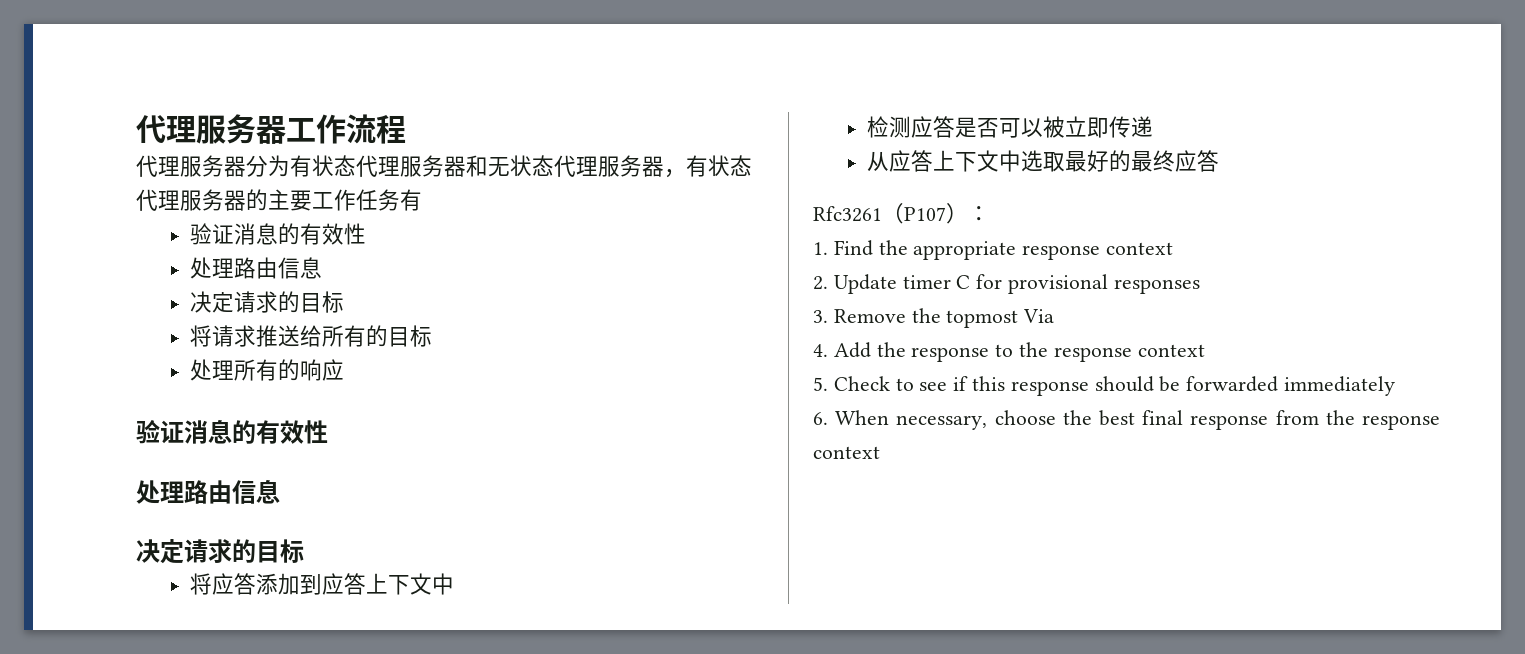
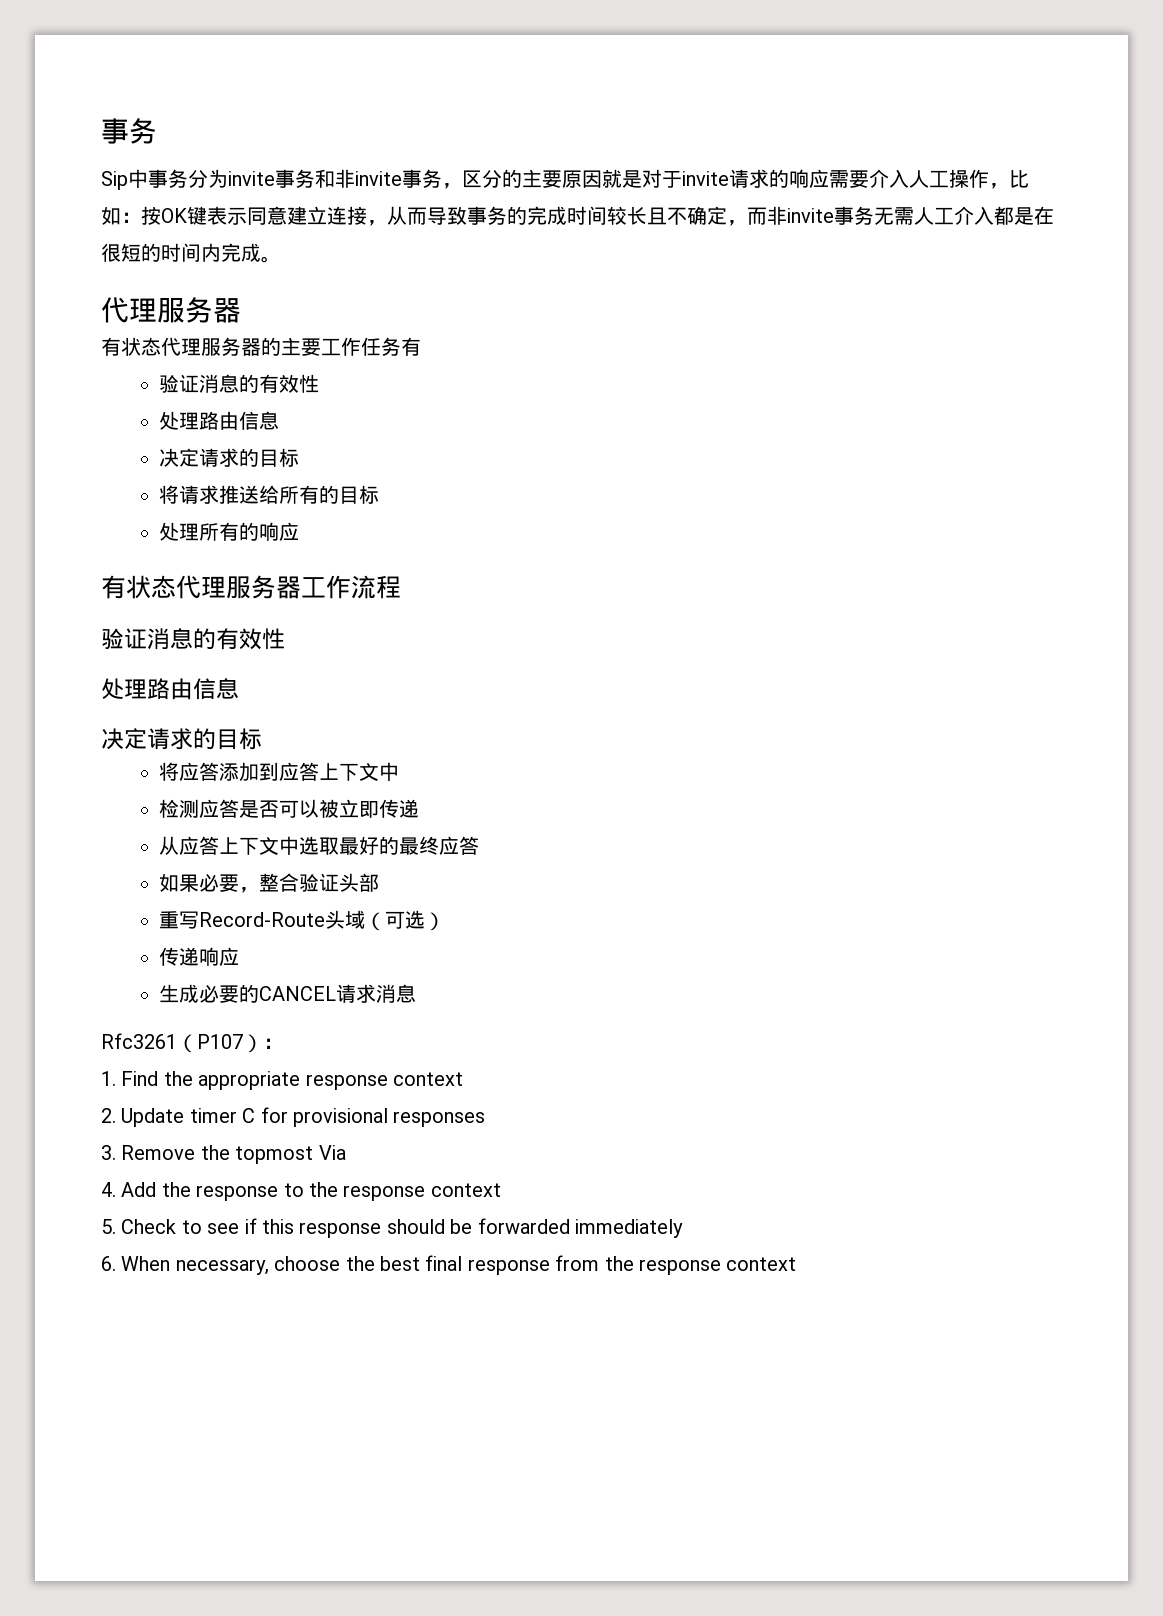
[136,114,406,144] [136,155,686,178] 代理服务器工作流程 // 代理服务器分为有状态代理服务器和无状态代理服务器， -> [101,118,157,144] [101,169,1029,190] [101,206,1054,226] [101,243,281,263] [101,297,241,323] 事务 // Sip中事务分为invite事务和非invite事务，区分的主要原因就是对于invite请求的响应需要介入人工操作，比如：按OK键表示同意建立连接，从而导致事务的完成时间较长且不确定，而非invite事务无需人工介入都是在很短的时间内完成。 // 代理服务器 //
(345, 370) none -> [101,575,401,599] // 有状态代理服务器工作流程
(1220, 161) none -> [159,873,380,893] [159,910,446,931] [159,947,240,966] [159,984,417,1003] // 如果必要，整合验证头部 // 重写Record-Route头域（可选） // 传递响应 // 生成必要的CANCEL请求消息

